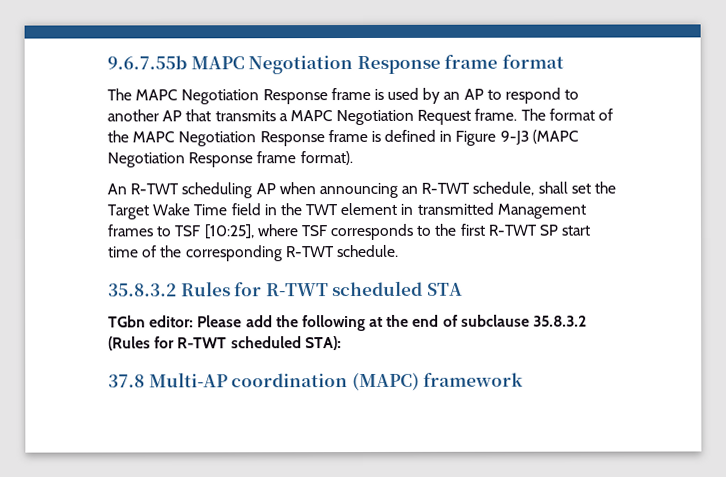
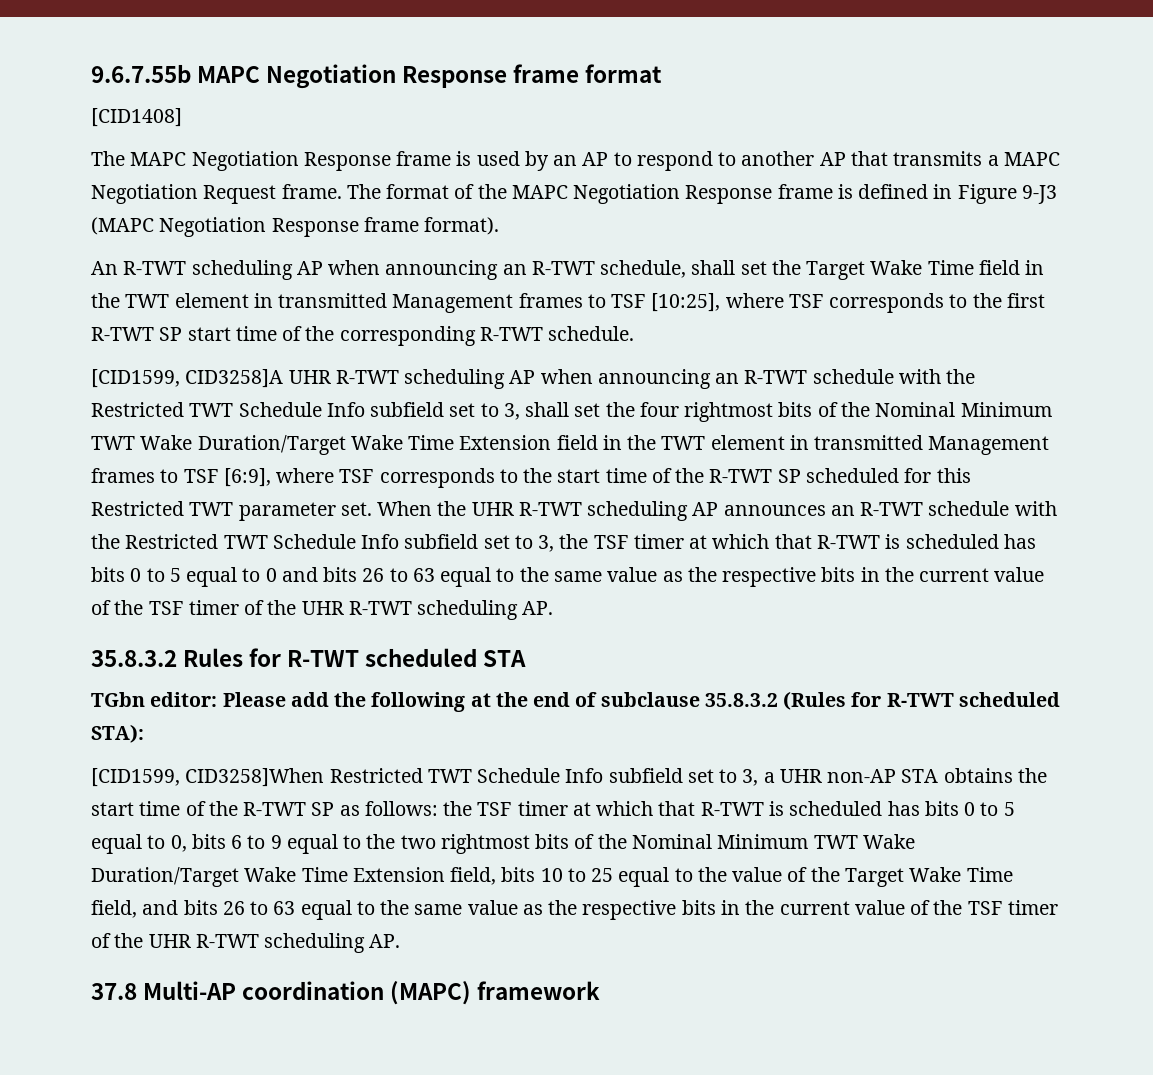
(564, 61) none -> [91,108,182,127] // [CID1408]
(399, 251) none -> [91,369,976,389] [91,402,1052,422] [91,435,1050,455] [91,468,971,488] [91,501,1057,521] [91,534,1036,552] [91,567,1045,587] [91,600,554,620] // [CID1599, CID3258]A UHR R-TWT scheduling AP when announcing an R-TWT schedule with the Restricted TWT Schedule Info subfield set to 3, shall set the four rightmost bits of the Nominal Minimum TWT Wake Duration/Target Wake Time Extension field in the TWT element in transmitted Management frames to TSF [6:9], where TSF corresponds to the start time of the R-TWT SP scheduled for this Restricted TWT parameter set. When the UHR R-TWT scheduling AP announces an R-TWT schedule with the Restricted TWT Schedule Info subfield set to 3, the TSF timer at which that R-TWT is scheduled has bits 0 to 5 equal to 0 and bits 26 to 63 equal to the same value as the respective bits in the current value of the TSF timer of the UHR R-TWT scheduling AP.
(342, 343) none -> [91,768,1047,787] [91,801,1015,816] [91,834,915,854] [91,867,1013,887] [91,900,1058,920] [91,933,401,953] // [CID1599, CID3258]When Restricted TWT Schedule Info subfield set to 3, a UHR non-AP STA obtains the start time of the R-TWT SP as follows: the TSF timer at which that R-TWT is scheduled has bits 0 to 5 equal to 0, bits 6 to 9 equal to the two rightmost bits of the Nominal Minimum TWT Wake Duration/Target Wake Time Extension field, bits 10 to 25 equal to the value of the Target Wake Time field, and bits 26 to 63 equal to the same value as the respective bits in the current value of the TSF timer of the UHR R-TWT scheduling AP.

